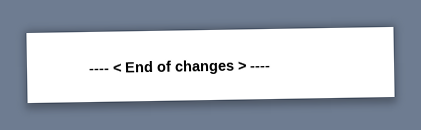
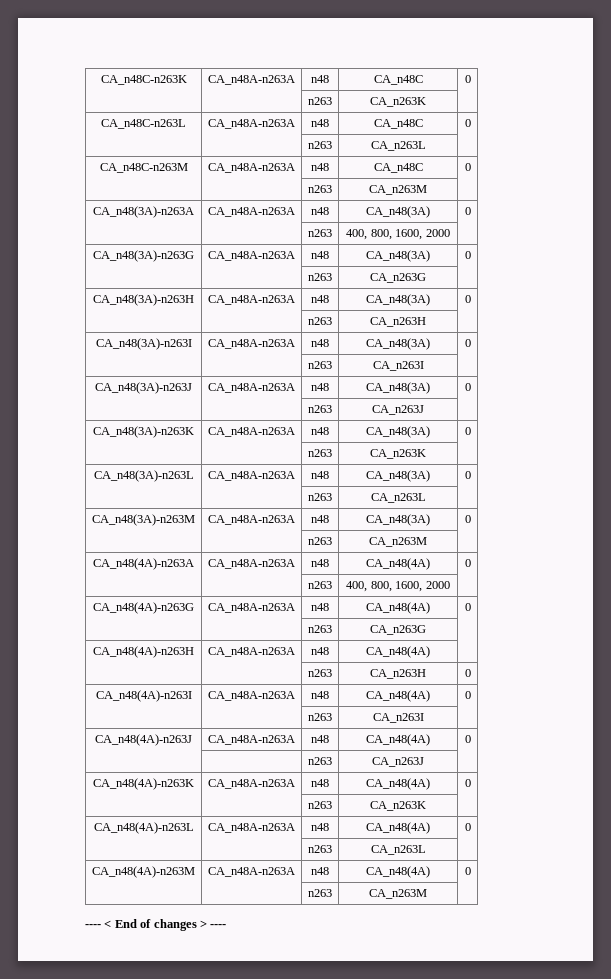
(89, 70) none -> [100,75,187,85] [208,75,295,85] [311,75,329,83] [373,75,423,85] [464,75,471,83] [308,97,332,105] [370,97,426,107] [101,119,186,129] [208,119,295,129] [311,119,329,127] [373,119,423,129] [464,119,471,127] [308,141,332,149] [370,141,426,151] [99,163,188,173] [208,163,295,173] [311,163,329,171] [373,163,423,173] [464,163,471,171] [308,185,332,193] [369,185,427,195] [93,206,194,218] [208,207,295,217] [311,207,329,215] [366,206,430,218] [464,207,471,215] [308,229,332,237] [346,229,450,240] [93,250,194,262] [208,251,295,261] [311,251,329,259] [366,250,430,262] [464,251,471,259] [308,273,332,281] [370,273,426,283] [93,294,194,306] [208,295,295,305] [311,295,329,303] [366,294,430,306] [464,295,471,303] [308,317,332,325] [370,317,426,327] [95,338,192,350] [208,339,295,349] [311,339,329,347] [366,338,430,350] [464,339,471,347] [308,361,332,369] [372,361,424,371] [95,382,192,394] [208,383,295,393] [311,383,329,391] [366,382,430,394] [464,383,471,391] [308,405,332,413] [372,405,424,415] [93,426,194,438] [208,427,295,437] [311,427,329,435] [366,426,430,438] [464,427,471,435] [308,449,332,457] [370,449,426,459] [93,470,194,482] [208,471,295,481] [311,471,329,479] [366,470,430,482] [464,471,471,479] [308,493,332,501] [370,493,426,503] [92,514,195,526] [208,515,295,525] [311,515,329,523] [366,514,430,526] [464,515,471,523] [308,537,332,545] [369,537,427,547] [93,558,194,570] [208,559,295,569] [311,559,329,567] [366,558,430,570] [464,559,471,567] [308,581,332,589] [346,581,450,592] [93,602,194,614] [208,603,295,613] [311,603,329,611] [366,602,430,614] [464,603,471,611] [308,625,332,633] [370,625,426,635] [93,646,194,658] [208,647,295,657] [311,647,329,655] [366,646,430,658] [308,669,332,677] [370,669,426,679] [464,669,471,677] [95,690,192,702] [208,691,295,701] [311,691,329,699] [366,690,430,702] [464,691,471,699] [308,713,332,721] [372,713,424,723] [95,734,192,746] [208,735,295,745] [311,735,329,743] [366,734,430,746] [464,735,471,743] [308,757,332,765] [372,757,424,767] [93,778,194,790] [208,779,295,789] [311,779,329,787] [366,778,430,790] [464,779,471,787] [308,801,332,809] [370,801,426,811] [93,822,194,834] [208,823,295,833] [311,823,329,831] [366,822,430,834] [464,823,471,831] [308,845,332,853] [370,845,426,855] [92,866,195,878] [208,867,295,877] [311,867,329,875] [366,866,430,878] [464,867,471,875] [308,889,332,897] [369,889,427,899] CA_n48C-n263K | CA_n48A-n263A | n48 | CA_n48C | 0 // | | n263 | CA_n263K | // CA_n48C-n263L | CA_n48A-n263A | n48 | CA_n48C | 0 // | | n263 | CA_n263L | // CA_n48C-n263M | CA_n48A-n263A | n48 | CA_n48C | 0 // | | n263 | CA_n263M | // CA_n48(3A)-n263A | CA_n48A-n263A | n48 | CA_n48(3A) | 0 // | | n263 | 400, 800, 1600, 2000 | // CA_n48(3A)-n263G | CA_n48A-n263A | n48 | CA_n48(3A) | 0 // | | n263 | CA_n263G | // CA_n48(3A)-n263H | CA_n48A-n263A | n48 | CA_n48(3A) | 0 // | | n263 | CA_n263H | // CA_n48(3A)-n263I | CA_n48A-n263A | n48 | CA_n48(3A) | 0 // | | n263 | CA_n263I | // CA_n48(3A)-n263J | CA_n48A-n263A | n48 | CA_n48(3A) | 0 // | | n263 | CA_n263J | // CA_n48(3A)-n263K | CA_n48A-n263A | n48 | CA_n48(3A) | 0 // | | n263 | CA_n263K | // CA_n48(3A)-n263L | CA_n48A-n263A | n48 | CA_n48(3A) | 0 // | | n263 | CA_n263L | // CA_n48(3A)-n263M | CA_n48A-n263A | n48 | CA_n48(3A) | 0 // | | n263 | CA_n263M | // CA_n48(4A)-n263A | CA_n48A-n263A | n48 | CA_n48(4A) | 0 // | | n263 | 400, 800, 1600, 2000 | // CA_n48(4A)-n263G | CA_n48A-n263A | n48 | CA_n48(4A) | 0 // | | n263 | CA_n263G | // CA_n48(4A)-n263H | CA_n48A-n263A | n48 | CA_n48(4A) | // | | n263 | CA_n263H | 0 // CA_n48(4A)-n263I | CA_n48A-n263A | n48 | CA_n48(4A) | 0 // | | n263 | CA_n263I | // CA_n48(4A)-n263J | CA_n48A-n263A | n48 | CA_n48(4A) | 0 // | | n263 | CA_n263J | // CA_n48(4A)-n263K | CA_n48A-n263A | n48 | CA_n48(4A) | 0 // | | n263 | CA_n263K | // CA_n48(4A)-n263L | CA_n48A-n263A | n48 | CA_n48(4A) | 0 // | | n263 | CA_n263L | // CA_n48(4A)-n263M | CA_n48A-n263A | n48 | CA_n48(4A) | 0 // | | n263 | CA_n263M | //

